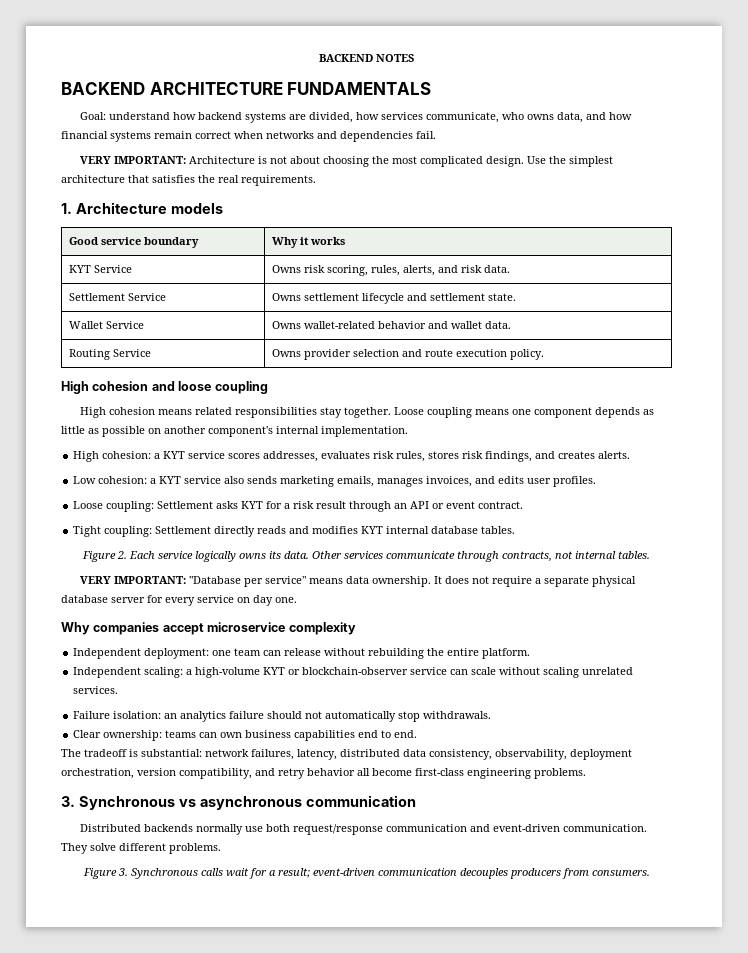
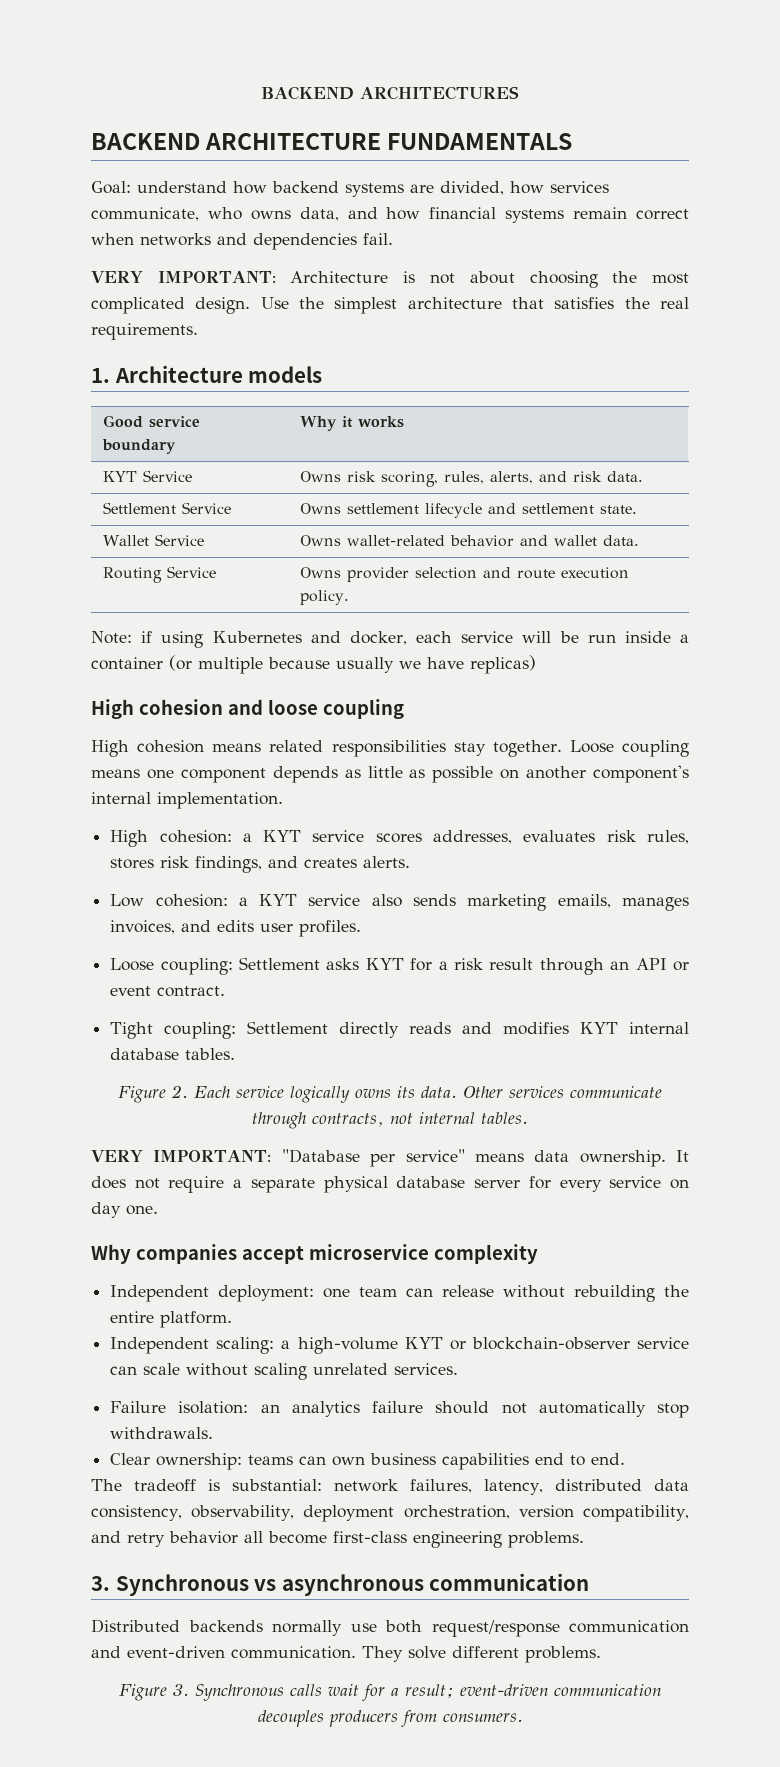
[319,54,414,62] BACKEND NOTES -> [261,86,519,100] BACKEND ARCHITECTURES
(544, 354) none -> [91,631,689,648] [91,655,536,674] // Note: if using Kubernetes and docker, each service will be run inside a container (or multiple because usually we have replicas)

